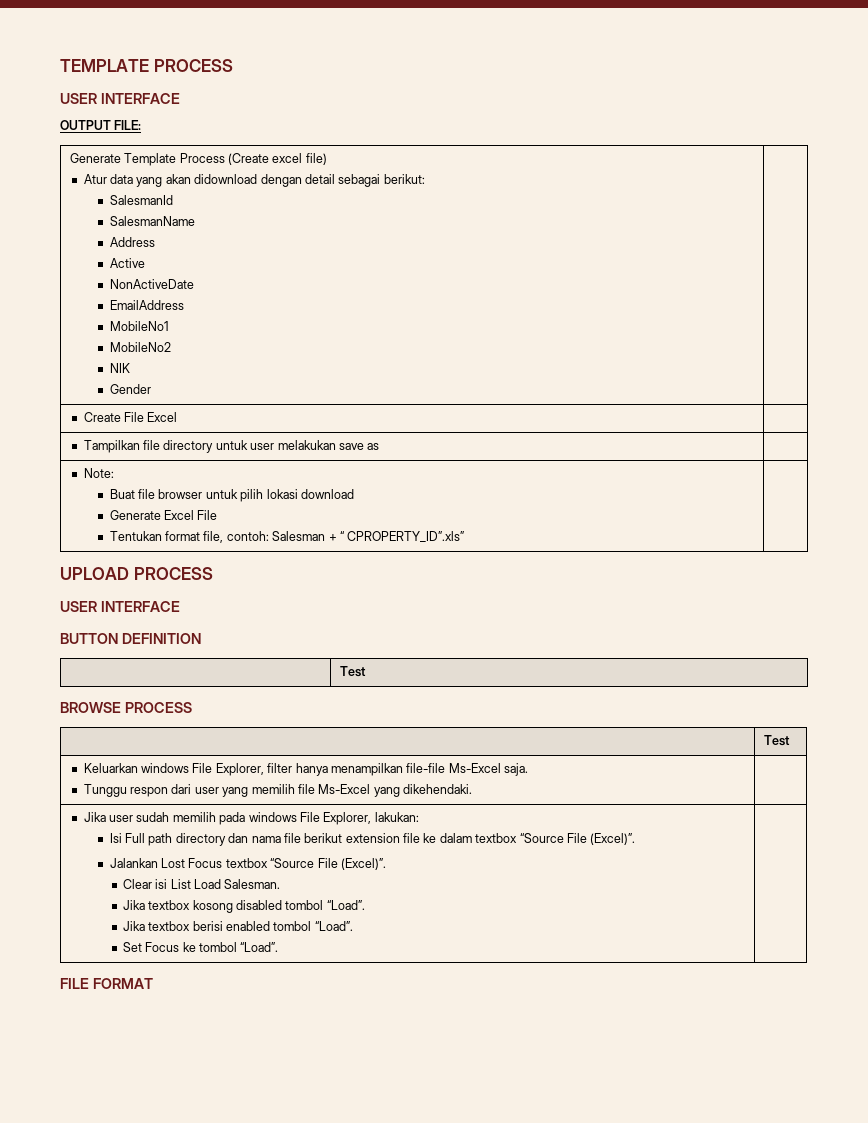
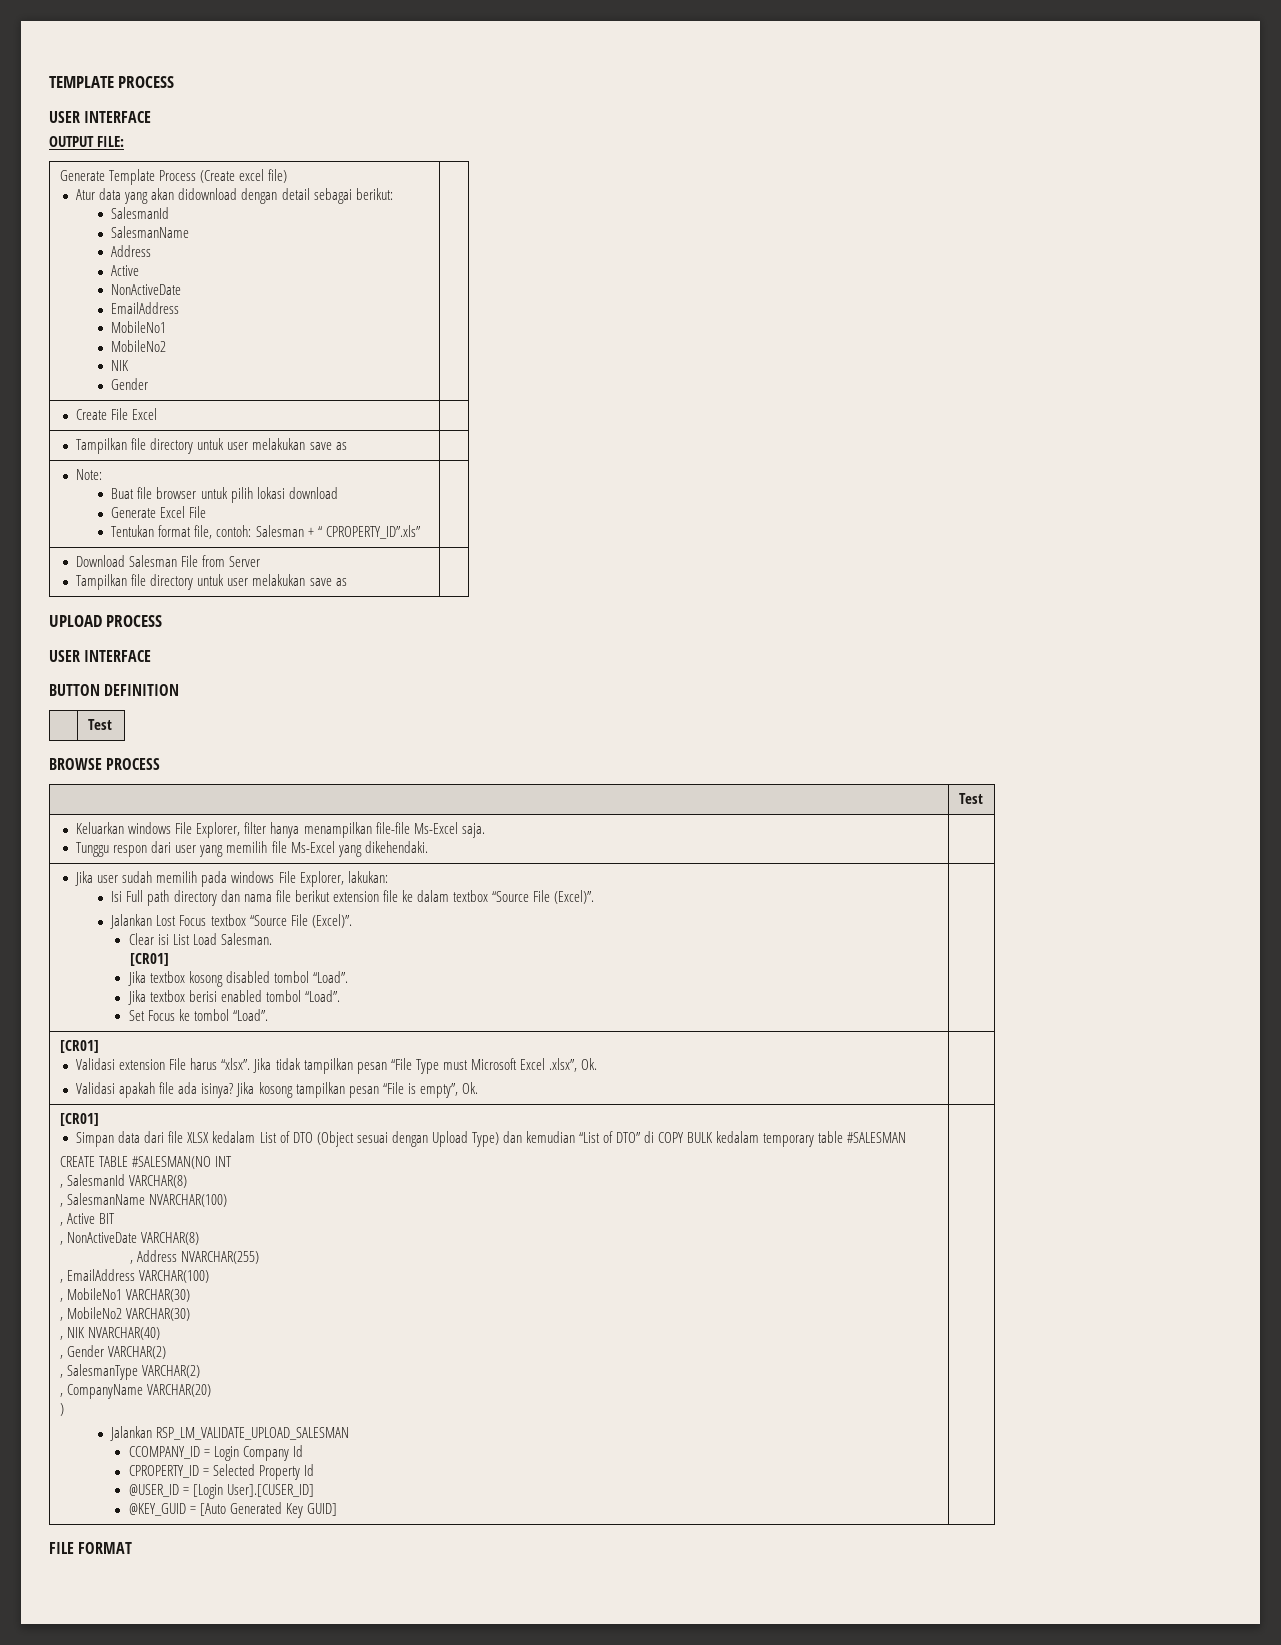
(465, 536) none -> [76,555,261,567] [76,574,347,590] // Download Salesman File from Server // Tampilkan file directory untuk user melakukan save as |
(281, 884) none -> [129,953,169,966] // [CR01]
(279, 947) none -> [59,1040,99,1053] [76,1058,597,1074] [76,1082,478,1098] [59,1113,99,1126] [76,1131,907,1147] [59,1156,232,1169] [59,1174,187,1188] [59,1193,227,1207] [59,1213,115,1226] [59,1232,199,1245] [129,1250,260,1264] [59,1269,209,1283] [59,1288,190,1302] [59,1307,190,1321] [59,1327,160,1340] [59,1345,166,1359] [59,1364,200,1380] [59,1384,211,1399] [59,1403,64,1416] [110,1426,350,1441] [128,1445,304,1461] [128,1464,315,1480] [128,1484,315,1499] [128,1502,338,1518] // [CR01] // Validasi extension File harus “xlsx”. Jika tidak tampilkan pesan “File Type must Microsoft Excel .xlsx”, Ok. // Validasi apakah file ada isinya? Jika kosong tampilkan pesan “File is empty”, Ok. | // [CR01] // Simpan data dari file XLSX kedalam List of DTO (Object sesuai dengan Upload Type) dan kemudian “List of DTO” di COPY BULK kedalam temporary table #SALESMAN // CREATE TABLE #SALESMAN(NO INT // , SalesmanId VARCHAR(8) // , SalesmanName NVARCHAR(100) // , Active BIT // , NonActiveDate VARCHAR(8) // , Address NVARCHAR(255) // , EmailAddress VARCHAR(100) // , MobileNo1 VARCHAR(30) // , MobileNo2 VARCHAR(30) // , NIK NVARCHAR(40) // , Gender VARCHAR(2) // , SalesmanType VARCHAR(2) // , CompanyName VARCHAR(20) // ) // Jalankan RSP_LM_VALIDATE_UPLOAD_SALESMAN // CCOMPANY_ID = Login Company Id // CPROPERTY_ID = Selected Property Id // @USER_ID = [Login User].[CUSER_ID] // @KEY_GUID = [Auto Generated Key GUID] |

